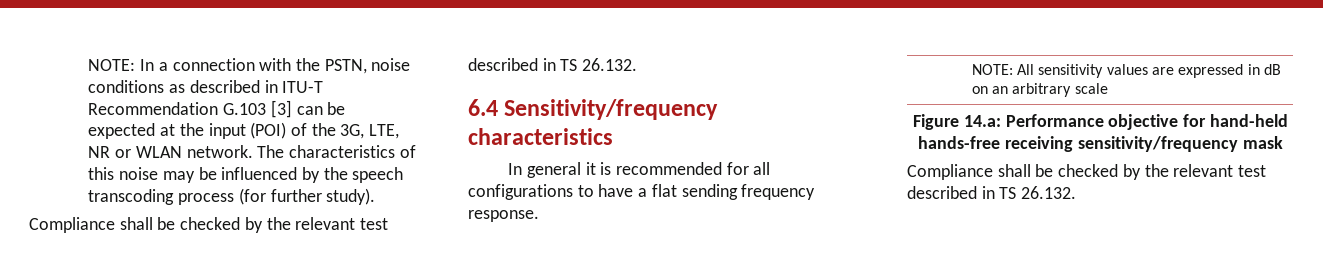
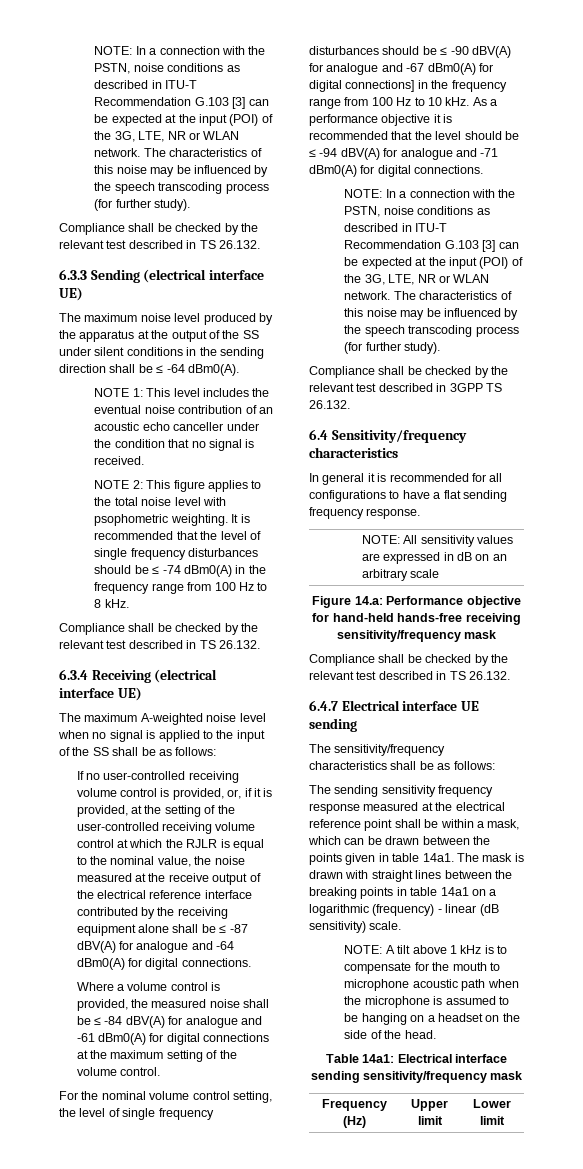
(638, 64) none -> [59,269,264,283] [59,287,83,301] [59,313,273,325] [59,330,259,342] [59,347,264,359] [59,364,239,376] [94,388,270,397] [94,405,273,414] [94,422,259,431] [94,439,255,451] [94,456,145,465] [94,480,262,492] [94,497,226,506] [94,514,250,526] [94,531,261,540] [94,548,259,560] [94,565,266,577] [94,582,268,594] [94,599,129,608] [59,623,258,635] [59,640,260,649] [59,669,218,683] [59,687,142,701] [59,713,266,725] [58,730,265,742] [59,747,217,756] [76,771,239,783] [76,788,273,800] [76,805,235,817] [76,822,256,834] [76,839,264,851] [76,856,245,867] [76,873,261,885] [76,890,252,899] [76,907,228,919] [76,924,248,936] [76,941,235,953] [76,958,251,970] [76,982,221,991] [76,999,270,1011] [76,1016,262,1028] [76,1033,270,1045] [76,1050,237,1062] [76,1067,161,1076] [59,1091,272,1103] [59,1108,214,1120] [309,46,511,58] [309,63,493,75] [309,80,507,92] [309,97,497,109] [309,114,453,126] [309,131,519,140] [309,148,499,160] [309,165,484,177] [344,189,516,198] [344,206,490,217] [344,223,448,232] [344,240,519,252] [344,257,523,269] [344,274,490,285] [344,291,512,300] [344,308,519,320] [344,325,519,337] [344,342,441,354] [309,366,508,378] [309,383,502,392] [309,400,350,409] // 6.3.3 Sending (electrical interface UE) // The maximum noise level produced by the apparatus at the output of the SS under silent conditions in the sending direction shall be ≤ -64 dBm0(A). // NOTE 1: This level includes the eventual noise contribution of an acoustic echo canceller under the condition that no signal is received. // NOTE 2: This figure applies to the total noise level with psophometric weighting. It is recommended that the level of single frequency disturbances should be ≤ -74 dBm0(A) in the frequency range from 100 Hz to 8 kHz. // Compliance shall be checked by the relevant test described in TS 26.132. // 6.3.4 Receiving (electrical interface UE) // The maximum A-weighted noise level when no signal is applied to the input of the SS shall be as follows: // If no user-controlled receiving volume control is provided, or, if it is provided, at the setting of the user-controlled receiving volume control at which the RJLR is equal to the nominal value, the noise measured at the receive output of the electrical reference interface contributed by the receiving equipment alone shall be ≤ -87 dBV(A) for analogue and -64 dBm0(A) for digital connections. // Where a volume control is provided, the measured noise shall be ≤ -84 dBV(A) for analogue and -61 dBm0(A) for digital connections at the maximum setting of the volume control. // For the nominal volume control setting, the level of single frequency disturbances should be ≤ -90 dBV(A) for analogue and -67 dBm0(A) for digital connections] in the frequency range from 100 Hz to 10 kHz. As a performance objective it is recommended that the level should be ≤ -94 dBV(A) for analogue and -71 dBm0(A) for digital connections. // NOTE: In a connection with the PSTN, noise conditions as described in ITU-T Recommendation G.103 [3] can be expected at the input (POI) of the 3G, LTE, NR or WLAN network. The characteristics of this noise may be influenced by the speech transcoding process (for further study). // Compliance shall be checked by the relevant test described in 3GPP TS 26.132.
(1077, 192) none -> [309,700,479,711] [309,718,357,732] [309,744,446,756] [309,761,495,770] [309,785,494,797] [309,802,505,814] [309,819,520,831] [308,836,490,845] [309,853,524,865] [309,870,512,882] [309,887,497,899] [309,904,499,916] [309,921,402,933] [344,945,508,954] [344,962,500,974] [344,979,519,991] [344,996,509,1008] [344,1013,520,1025] [344,1030,436,1039] [325,1054,508,1063] [310,1071,523,1083] [321,1099,387,1111] [342,1116,366,1128] [411,1099,448,1111] [417,1116,443,1125] [473,1099,511,1108] [480,1116,505,1125] // 6.4.7 Electrical interface UE sending // The sensitivity/frequency characteristics shall be as follows: // The sending sensitivity frequency response measured at the electrical reference point shall be within a mask, which can be drawn between the points given in table 14a1. The mask is drawn with straight lines between the breaking points in table 14a1 on a logarithmic (frequency) - linear (dB sensitivity) scale. // NOTE: A tilt above 1 kHz is to compensate for the mouth to microphone acoustic path when the microphone is assumed to be hanging on a headset on the side of the head. // Table 14a1: Electrical interface sending sensitivity/frequency mask // Frequency (Hz) | Upper limit | Lower limit

